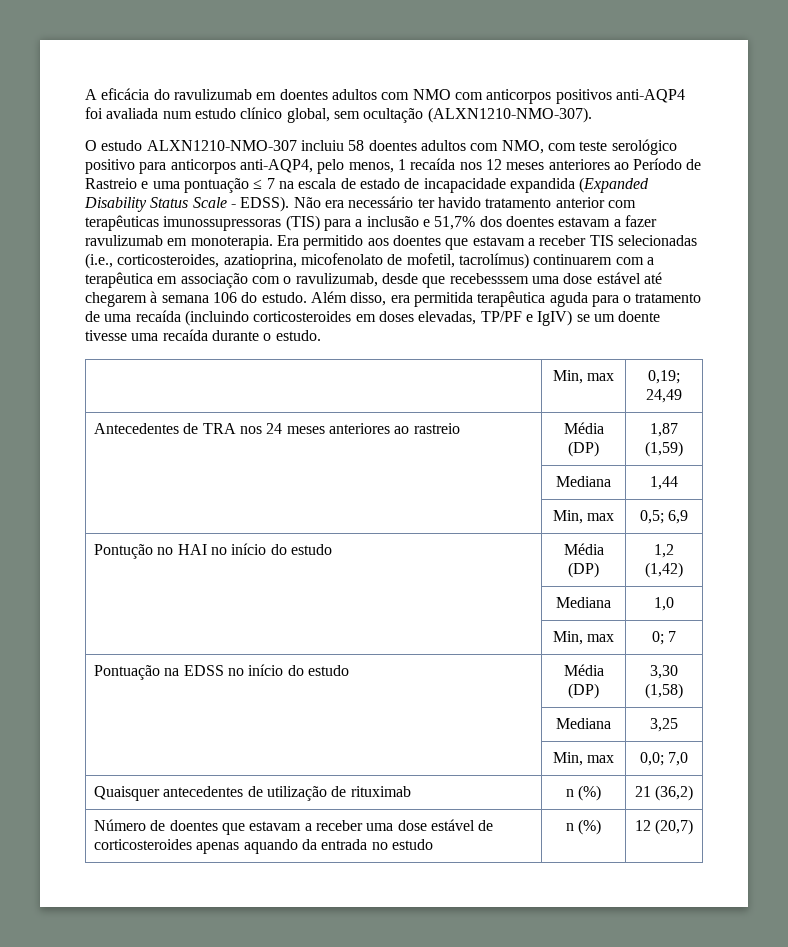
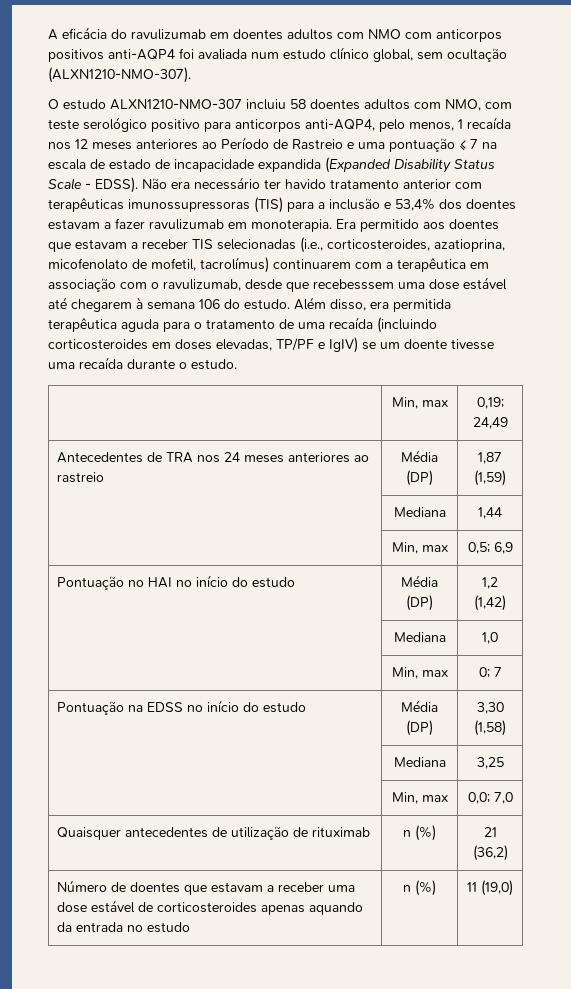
[434,216,476,230] 51,7% -> [395,198,435,211] 53,4%
[94,544,154,559] Pontução -> [56,576,124,590] Pontuação
[634,819,694,835] 12 (20,7) -> [467,880,513,896] 11 (19,0)

